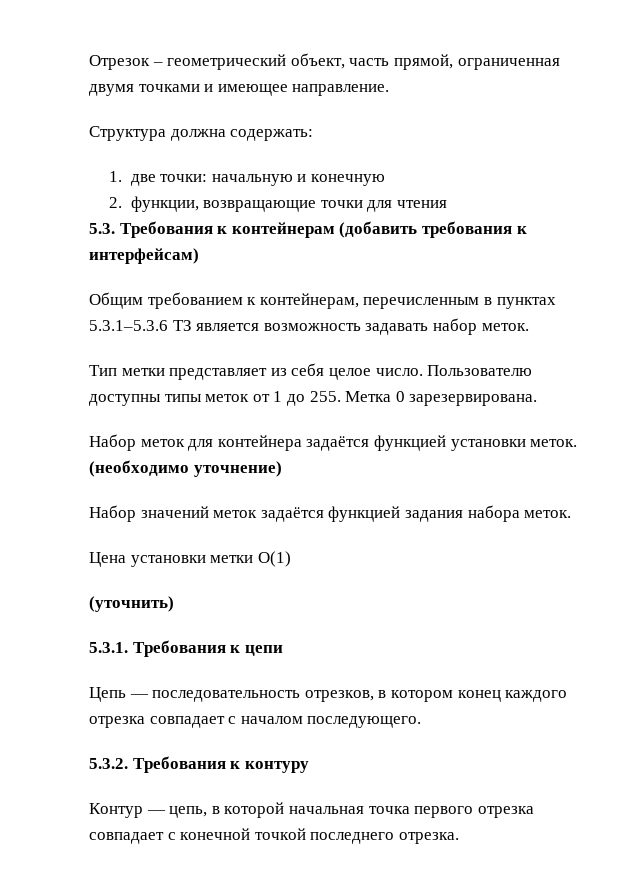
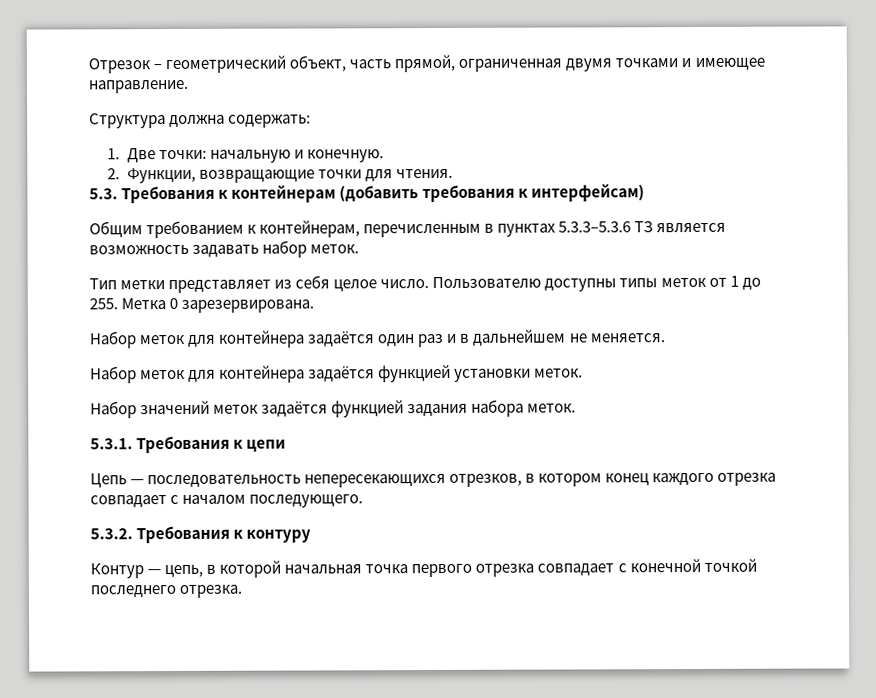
[130,174,156,186] две -> [126,148,156,164] Две
[311,174,386,186] конечную -> [307,149,385,163] конечную.
[130,196,199,212] функции, -> [126,167,196,184] Функции,
[397,200,448,208] чтения -> [396,168,454,179] чтения.
[89,320,168,331] 5.3.1–5.3.6 -> [558,221,632,233] 5.3.3–5.3.6
(538, 400) none -> [89,329,665,349] // Набор меток для контейнера задаётся один раз и в дальнейшем не меняется.
[89,460,282,477] (необходимо уточнение) -> (584, 373) none
[89,551,291,567] [89,596,174,612] // Цена установки метки O(1) // (уточнить) -> (577, 408) none
(301, 696) none -> [304,473,447,488] непересекающихся

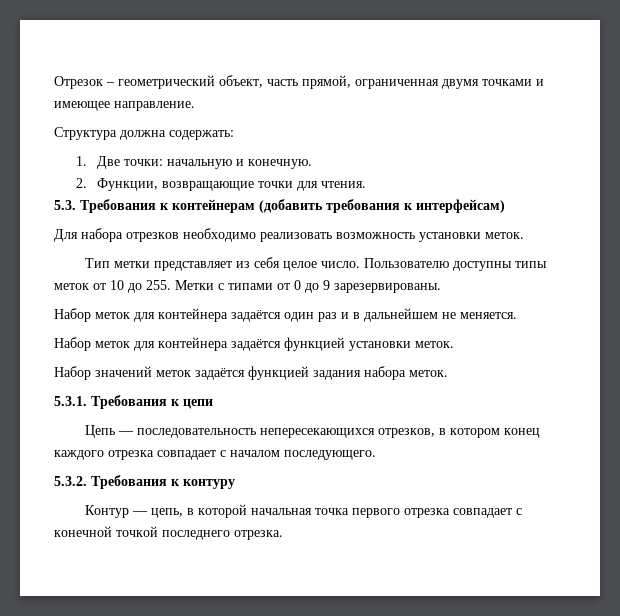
[89,220,727,239] [89,240,308,258] Общим требованием к контейнерам, перечисленным в пунктах 5.3.3–5.3.6 ТЗ является возможность задавать набор -> [54,228,481,242] Для набора отрезков необходимо реализовать возможность установки
[729,275,739,287] 1 -> [110,280,124,290] 10
[121,297,315,313] Метка 0 зарезервирована. -> [175,280,441,293] Метки с типами от 0 до 9 зарезервированы.

